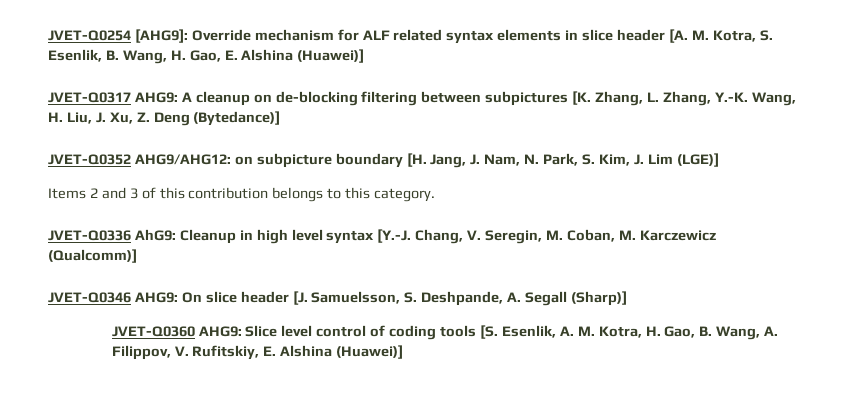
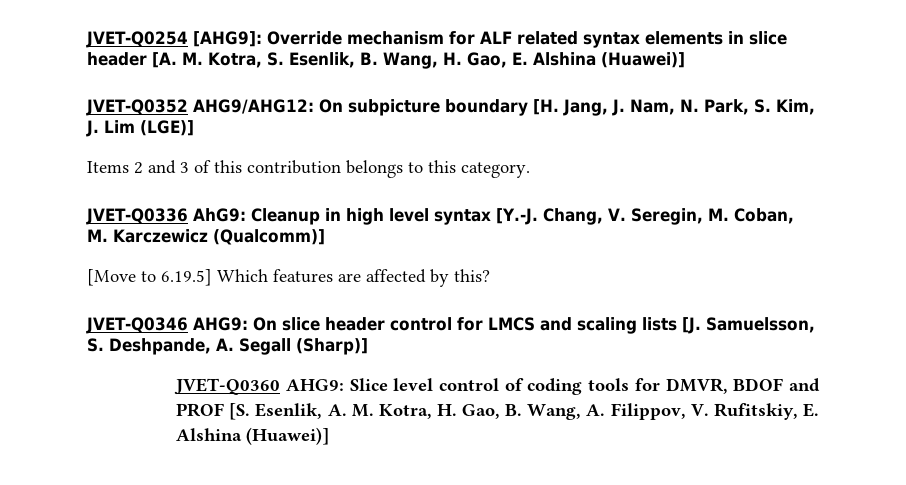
[48,91,796,106] [48,111,281,126] // JVET-Q0317 AHG9: A cleanup on de-blocking filtering between subpictures [K. Zhang, L. Zhang, Y.-K. Wang, H. Liu, J. Xu, Z. Deng (Bytedance)] -> (685, 60) none
[234,156,253,165] on -> [318,99,343,113] On
(137, 256) none -> [87,269,490,287] // [Move to 6.19.5] Which features are affected by this?
(289, 297) none -> [389,317,677,334] control for LMCS and scaling lists
(477, 331) none -> [634,378,820,394] [176,403,225,417] for DMVR, BDOF and PROF

